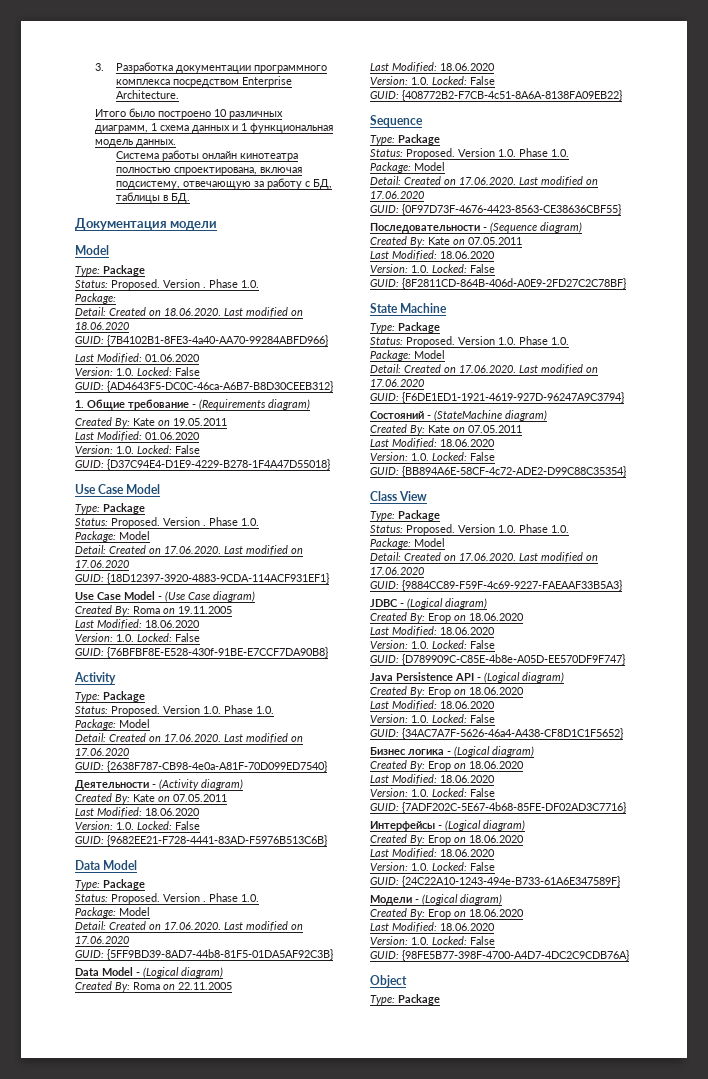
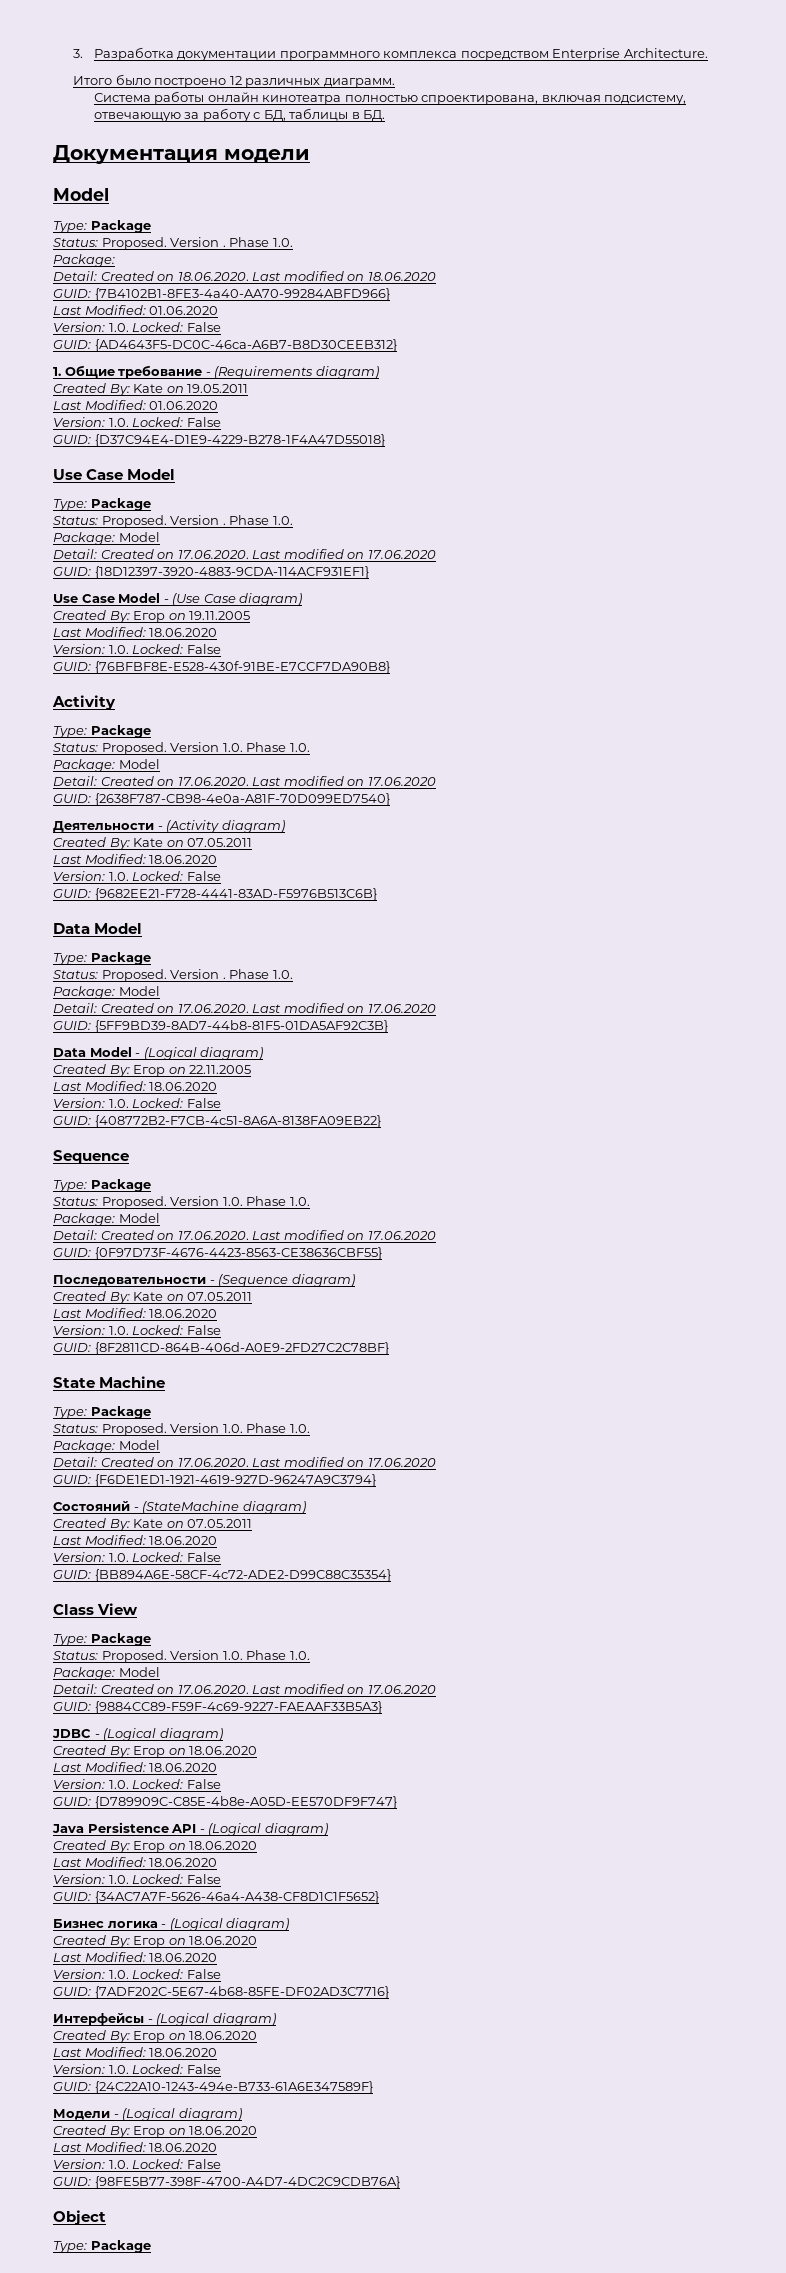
[214,109,284,119] [95,123,334,133] [95,139,177,147] 10 различных диаграмм, 1 схема данных и 1 функциональная модель данных. -> [229,76,395,88] 12 различных диаграмм.
[133,606,160,614] Roma -> [133,611,166,623] Егор
[133,982,160,990] Roma -> [133,1065,166,1077] Егор

